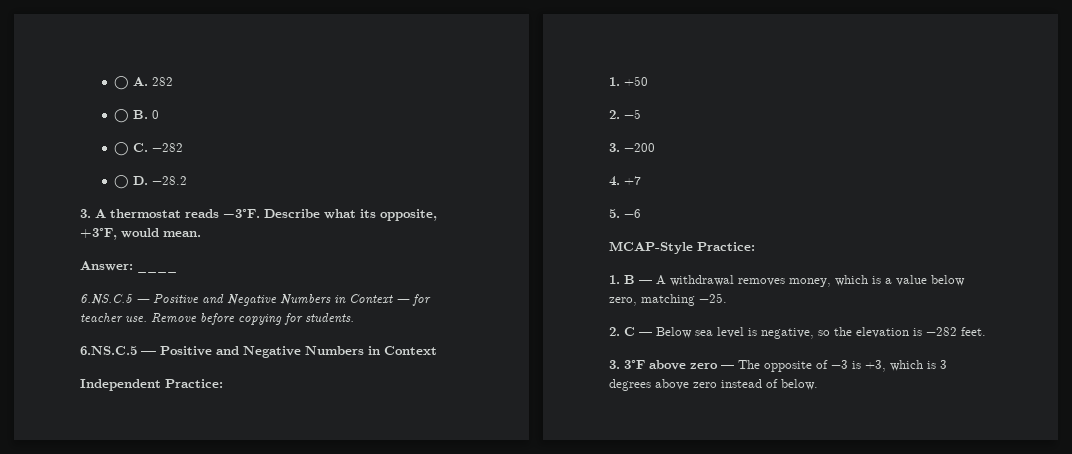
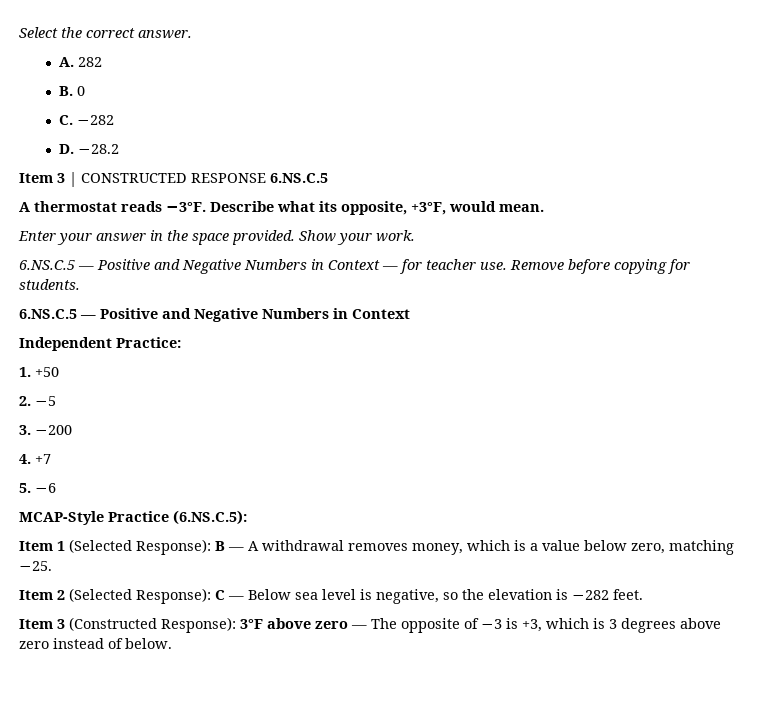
[114,76,130,90] ◯ -> [19,27,192,39] Select the correct answer. //
[114,109,130,123] ◯ -> (103, 62) none
[114,142,130,156] ◯ -> (86, 91) none
[114,175,130,189] ◯ -> (115, 120) none
[80,209,91,218] 3. -> [19,172,328,187] Item 3 | CONSTRUCTED RESPONSE 6.NS.C.5 //
[80,261,177,273] Answer: ____ -> [18,230,415,245] Enter your answer in the space provided. Show your work.
[697,242,755,251] [609,275,620,284] Practice: // 1. -> [108,510,247,525] [19,539,211,555] Practice (6.NS.C.5): // Item 1 (Selected Response):
[609,327,620,336] 2. -> [19,588,211,604] Item 2 (Selected Response):
[609,360,620,369] 3. -> [19,617,236,633] Item 3 (Constructed Response):

